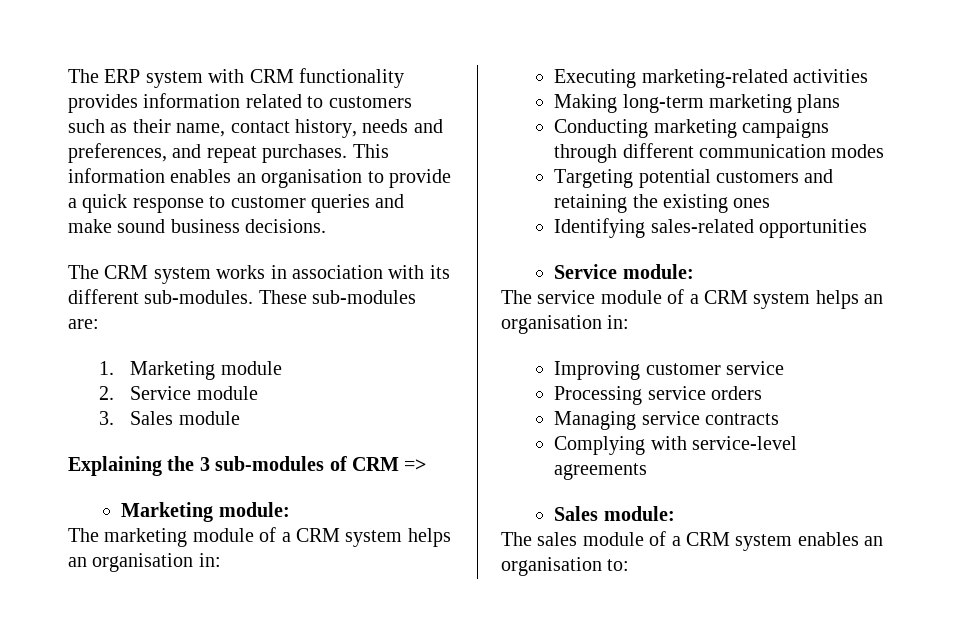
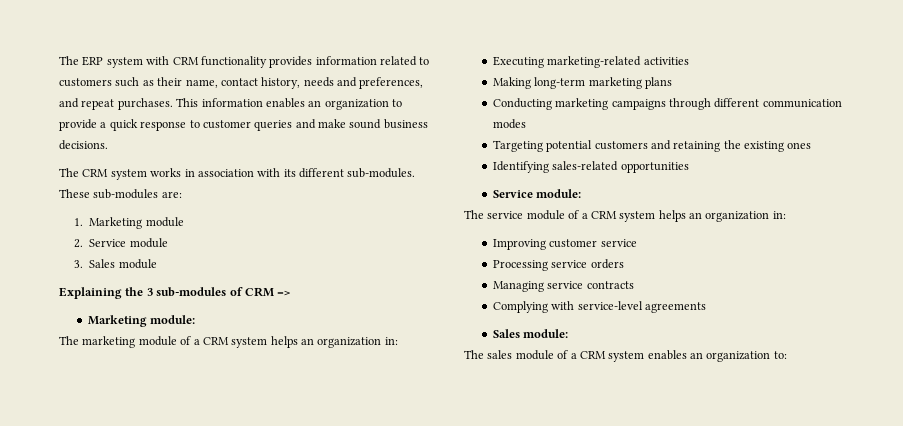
[261,169,363,188] organisation -> [324,99,389,110] organization
[92,553,194,572] organisation -> [317,337,382,348] organization
[501,315,602,334] organisation -> [705,211,770,222] organization
[501,557,602,576] organisation -> [706,351,771,362] organization

